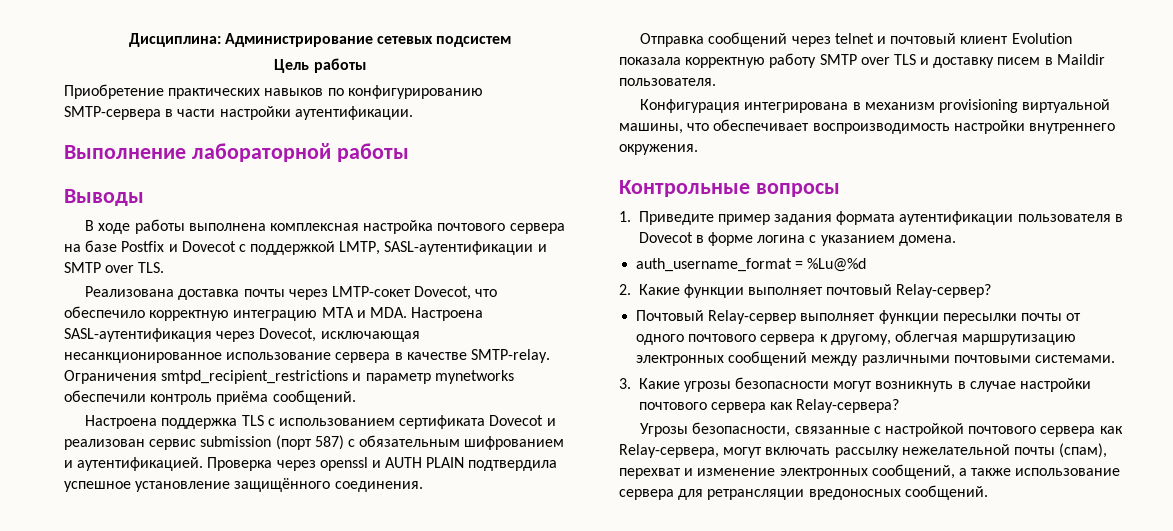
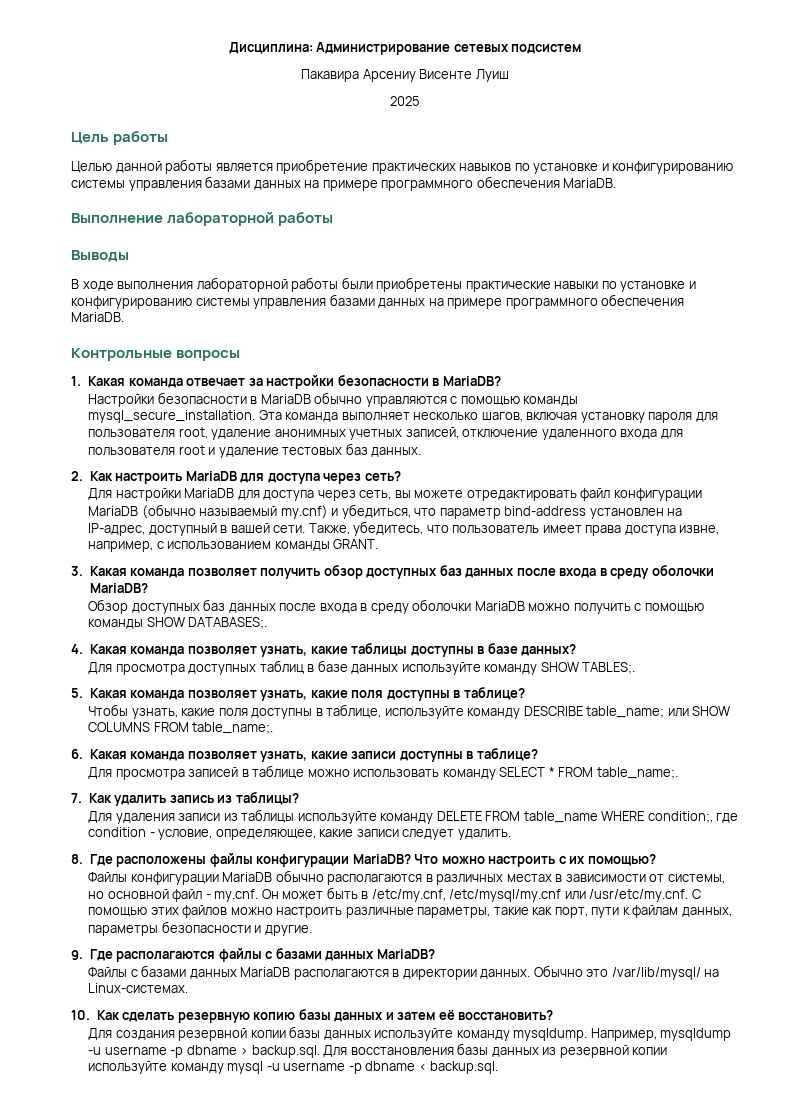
[274,58,366,73] [64,84,483,99] [64,106,413,120] Цель работы // Приобретение практических навыков по конфигурированию SMTP-сервера в части настройки аутентификации. -> [301,69,509,82] [390,96,420,106] [71,131,169,145] [71,159,734,174] [71,176,617,191] Пакавира Арсениу Висенте Луиш // 2025 // Цель работы // Целью данной работы является приобретение практических навыков по установке и конфигурированию системы управления базами данных на примере программного обеспечения MariaDB.
[134,219,565,234] [64,240,547,255] [64,262,165,273] [85,286,498,300] [64,306,484,321] [64,328,420,342] [64,349,550,363] [64,370,514,384] [64,390,356,405] [85,415,556,429] [64,435,565,450] [64,457,558,471] [64,478,423,492] [640,32,1072,47] [619,53,1105,68] [619,78,716,86] [640,99,1111,113] [619,119,1115,134] [619,144,698,155] [619,180,840,197] [619,211,1123,225] [638,232,956,246] [636,258,867,272] [619,284,992,298] [636,310,1082,324] [636,330,1077,345] [636,351,1115,366] [619,377,1092,392] [638,399,900,413] [640,422,1123,437] [619,443,1108,458] [619,464,1121,479] [619,485,988,500] работы выполнена комплексная настройка почтового сервера на базе Postfix и Dovecot с поддержкой LMTP, SASL-аутентификации и SMTP over TLS. // Реализована доставка почты через LMTP-сокет Dovecot, что обеспечило корректную интеграцию MTA и MDA. Настроена SASL-аутентификация через Dovecot, исключающая несанкционированное использование сервера в качестве SMTP-relay. Ограничения smtpd_recipient_restrictions и параметр mynetworks обеспечили контроль приёма сообщений. // Настроена поддержка TLS с использованием сертификата Dovecot и реализован сервис submission (порт 587) с обязательным шифрованием и аутентификацией. Проверка через openssl и AUTH PLAIN подтвердила успешное установление защищённого соединения. // Отправка сообщений через telnet и почтовый клиент Evolution показала корректную работу SMTP over TLS и доставку писем в Maildir пользователя. // Конфигурация интегрирована в механизм provisioning виртуальной машины, что обеспечивает воспроизводимость настройки внутреннего окружения. // Контрольные вопросы // 1. Приведите пример задания формата аутентификации пользователя в Dovecot в форме логина с указанием домена. // auth_username_format = %Lu@%d // 2. Какие функции выполняет почтовый Relay-сервер? // Почтовый Relay-сервер выполняет функции пересылки почты от одного почтового сервера к другому, облегчая маршрутизацию электронных сообщений между различными почтовыми системами. // 3. Какие угрозы безопасности могут возникнуть в случае настройки почтового сервера как Relay-сервера? // Угрозы безопасности, связанные с настройкой почтового сервера как Relay-сервера, могут включать рассылку нежелательной почты (спам), перехват и изменение электронных сообщений, а также использование сервера для ретрансляции вредоносных сообщений. -> [117,277,696,292] [71,294,685,309] [71,312,124,322] [71,348,241,361] [71,375,501,389] [88,392,579,407] [88,410,718,423] [88,427,683,440] [88,443,422,458] [71,471,401,484] [88,488,702,501] [88,504,683,519] [88,521,720,536] [88,539,379,552] [71,565,714,579] [89,583,148,593] [88,599,704,614] [88,617,268,629] [71,643,577,657] [88,660,636,675] [71,687,525,701] [88,704,731,719] [88,722,274,734] [71,748,538,762] [88,765,678,780] [71,792,299,806] [88,809,739,824] [88,827,511,840] [71,853,656,867] [88,870,725,885] [88,887,701,902] [88,905,732,918] [88,921,312,936] [71,948,435,962] [88,965,720,980] [88,983,189,993] [71,1009,554,1023] [88,1026,732,1041] [88,1043,668,1058] [88,1061,499,1074] выполнения лабораторной работы были приобретены практические навыки по установке и конфигурированию системы управления базами данных на примере программного обеспечения MariaDB. // Контрольные вопросы // 1. Какая команда отвечает за настройки безопасности в MariaDB? // Настройки безопасности в MariaDB обычно управляются с помощью команды mysql_secure_installation. Эта команда выполняет несколько шагов, включая установку пароля для пользователя root, удаление анонимных учетных записей, отключение удаленного входа для пользователя root и удаление тестовых баз данных. // 2. Как настроить MariaDB для доступа через сеть? // Для настройки MariaDB для доступа через сеть, вы можете отредактировать файл конфигурации MariaDB (обычно называемый my.cnf) и убедиться, что параметр bind-address установлен на IP-адрес, доступный в вашей сети. Также, убедитесь, что пользователь имеет права доступа извне, например, с использованием команды GRANT. // 3. Какая команда позволяет получить обзор доступных баз данных после входа в среду оболочки MariaDB? // Обзор доступных баз данных после входа в среду оболочки MariaDB можно получить с помощью команды SHOW DATABASES;. // 4. Какая команда позволяет узнать, какие таблицы доступны в базе данных? // Для просмотра доступных таблиц в базе данных используйте команду SHOW TABLES;. // 5. Какая команда позволяет узнать, какие поля доступны в таблице? // Чтобы узнать, какие поля доступны в таблице, используйте команду DESCRIBE table_name; или SHOW COLUMNS FROM table_name;. // 6. Какая команда позволяет узнать, какие записи доступны в таблице? // Для просмотра записей в таблице можно использовать команду SELECT * FROM table_name;. // 7. Как удалить запись из таблицы? // Для удаления записи из таблицы используйте команду DELETE FROM table_name WHERE condition;, где condition - условие, определяющее, какие записи следует удалить. // 8. Где расположены файлы конфигурации MariaDB? Что можно настроить с их помощью? // Файлы конфигурации MariaDB обычно располагаются в различных местах в зависимости от системы, но основной файл - my.cnf. Он может быть в /etc/my.cnf, /etc/mysql/my.cnf или /usr/etc/my.cnf. С помощью этих файлов можно настроить различные параметры, такие как порт, пути к файлам данных, параметры безопасности и другие. // 9. Где располагаются файлы с базами данных MariaDB? // Файлы с базами данных MariaDB располагаются в директории данных. Обычно это /var/lib/mysql/ на Linux-системах. // 10. Как сделать резервную копию базы данных и затем её восстановить? // Для создания резервной копии базы данных используйте команду mysqldump. Например, mysqldump -u username -p dbname > backup.sql. Для восстановления базы данных из резервной копии используйте команду mysql -u username -p dbname < backup.sql.

